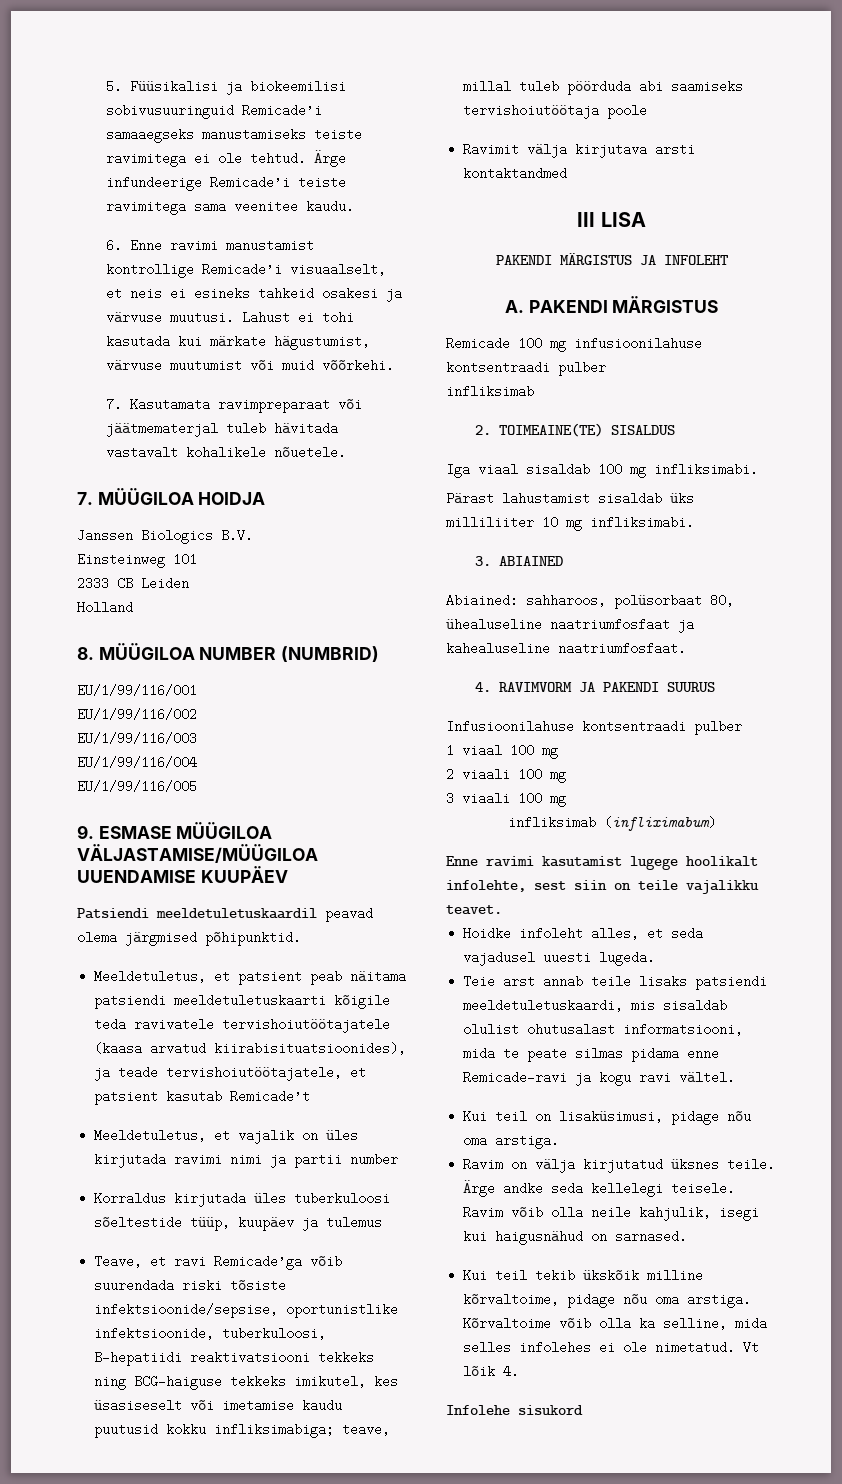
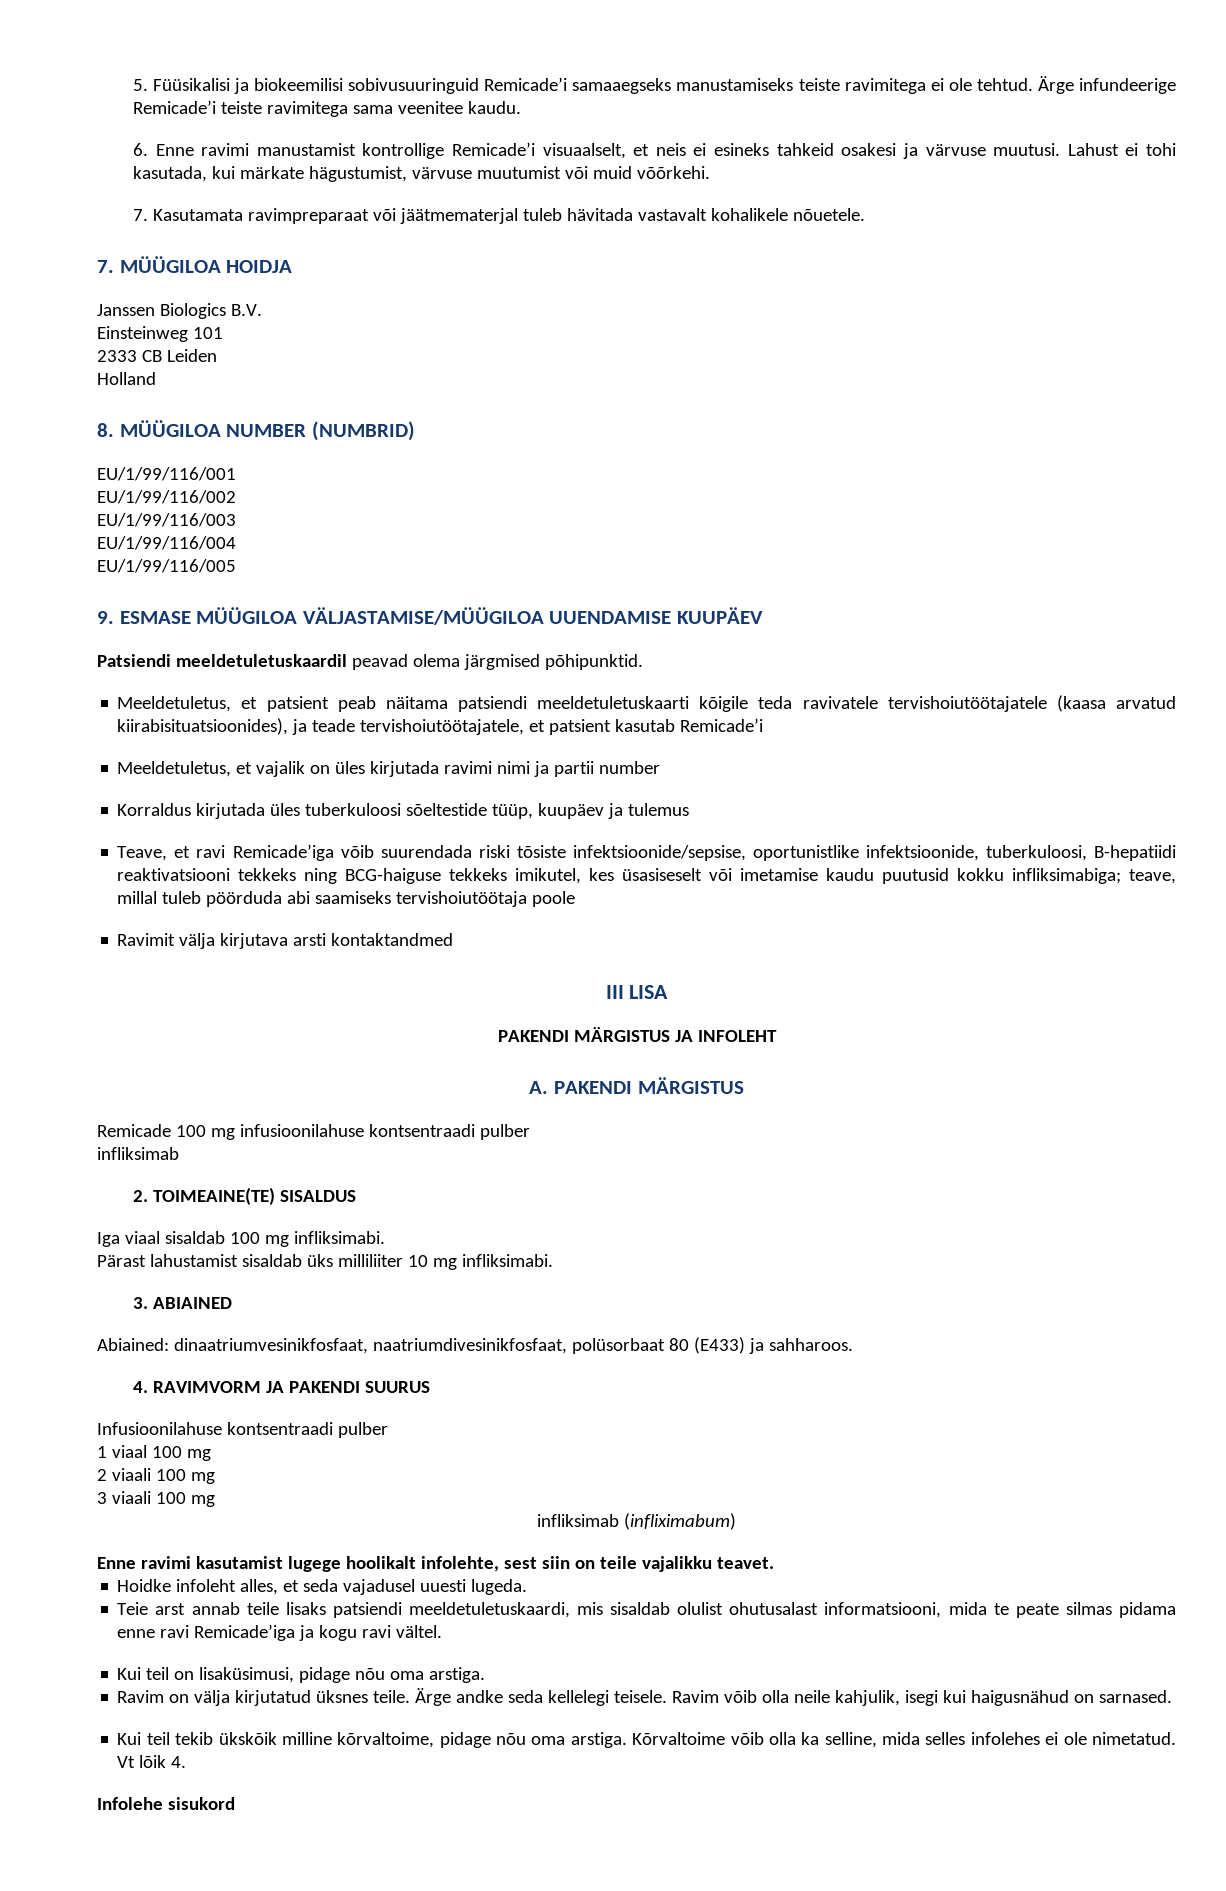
[105,335,170,348] kasutada -> [132,166,207,182] kasutada,
[230,1090,311,1103] Remicade’t -> [680,718,764,732] Remicade’i
[214,1255,303,1270] Remicade’ga -> [232,844,334,861] Remicade’iga
[526,594,734,609] [446,618,694,633] [446,642,686,655] sahharoos, polüsorbaat 80, ühealuseline naatriumfosfaat ja kahealuseline naatriumfosfaat. -> [173,1337,853,1354] dinaatriumvesinikfosfaat, naatriumdivesinikfosfaat, polüsorbaat 80 (E433) ja sahharoos.
[463,1071,568,1084] Remicade-ravi -> [160,1624,296,1641] ravi Remicade’iga

